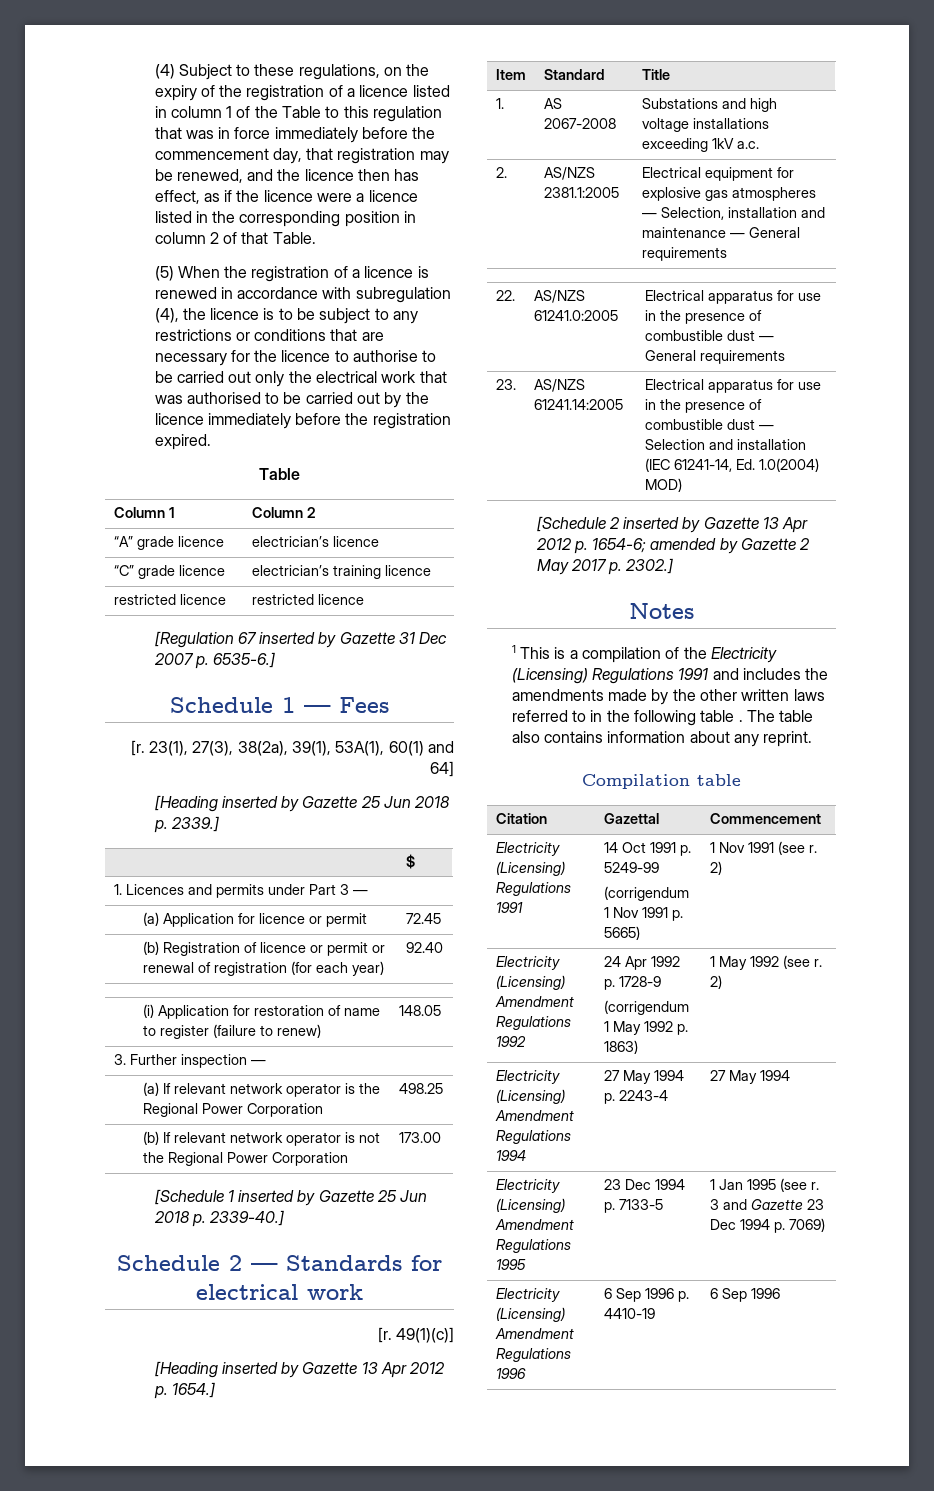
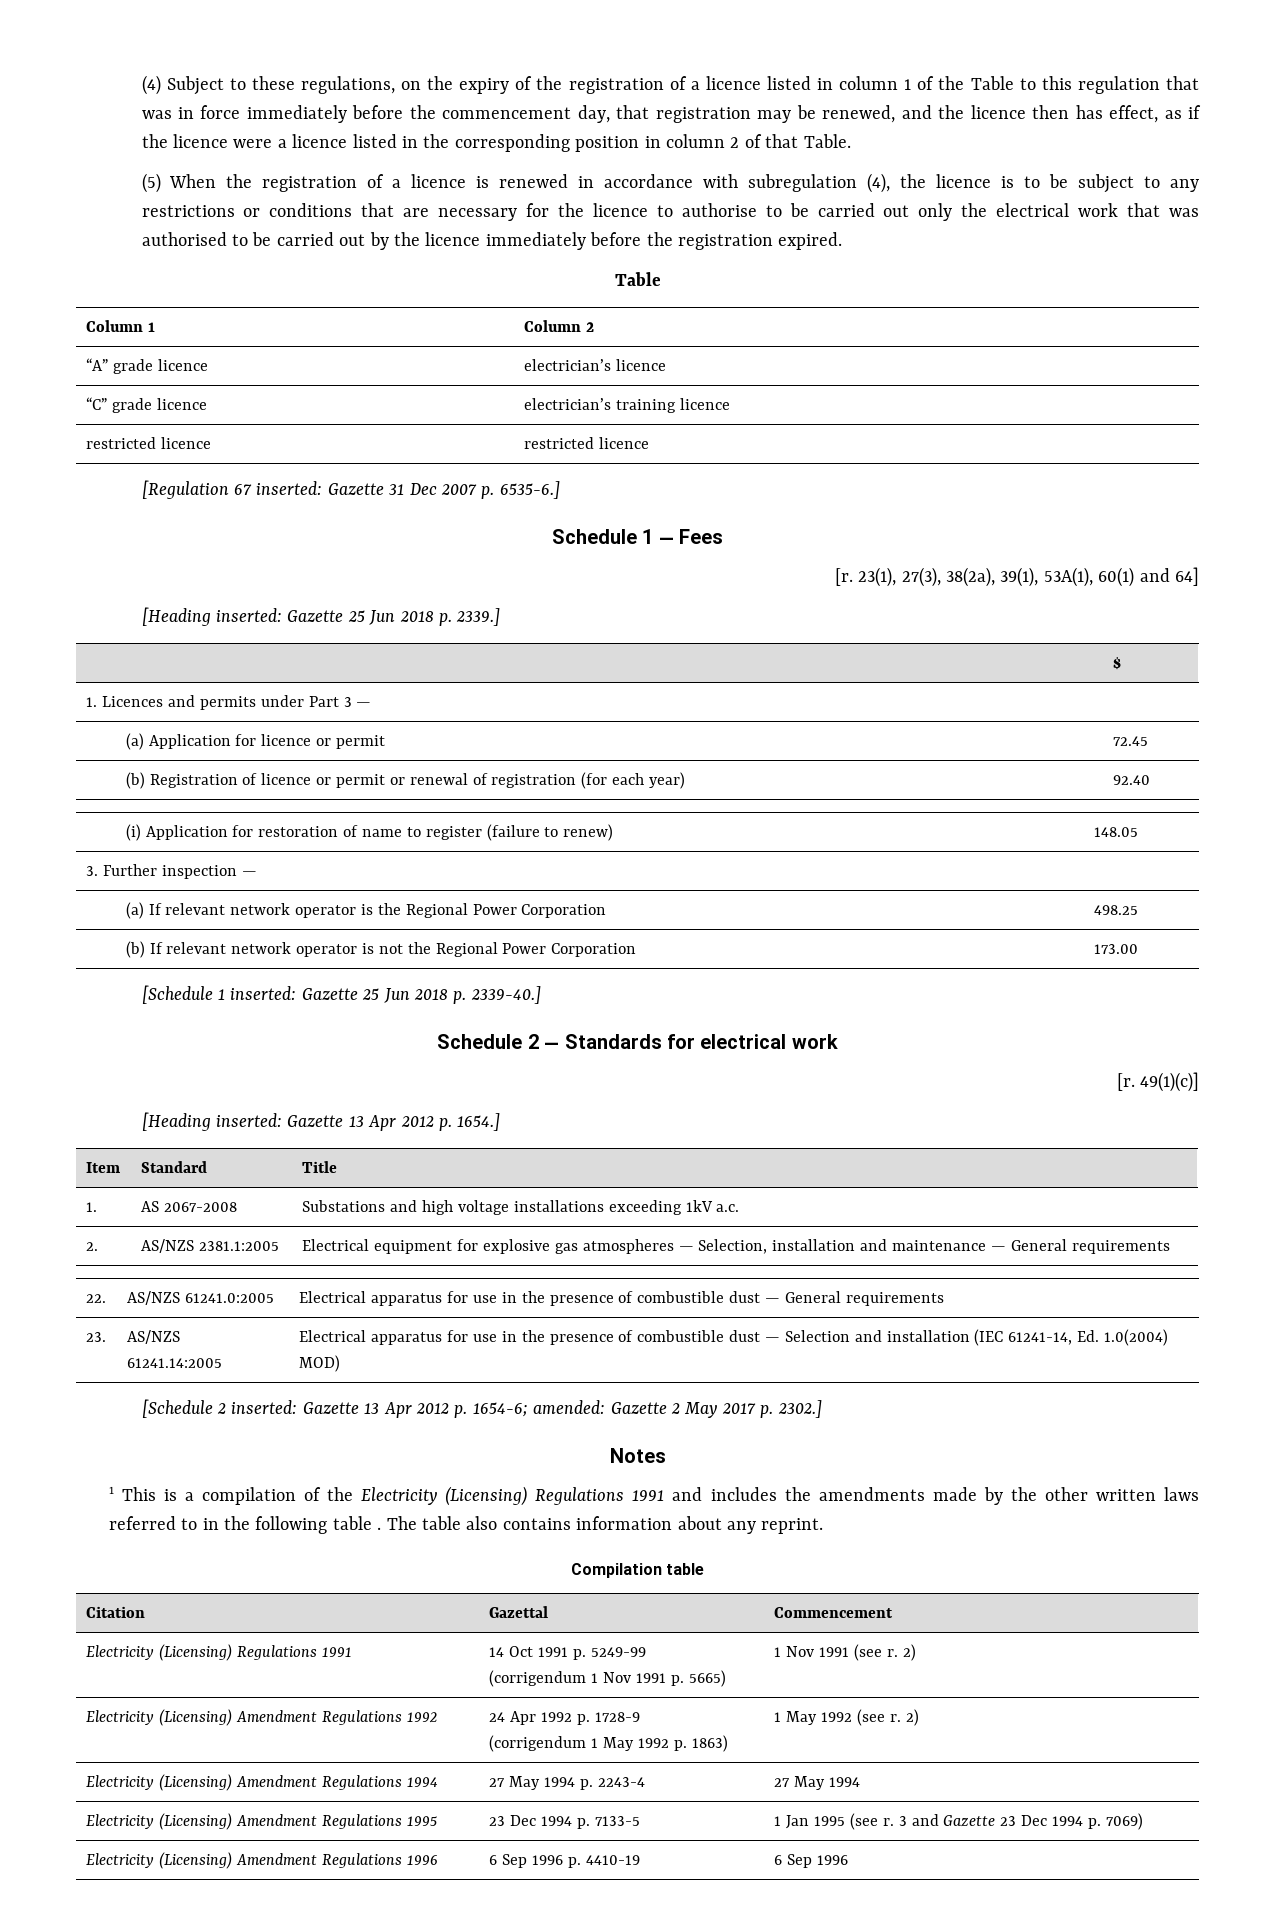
[259,632,337,648] inserted by -> [256,481,323,495] inserted:
[221,796,300,812] inserted by -> [215,608,282,622] inserted:
[238,1190,316,1206] inserted by -> [230,986,297,1000] inserted:
[221,1362,300,1378] inserted by -> [215,1113,282,1127] inserted:
[623,517,701,533] inserted by -> [231,1400,298,1414] inserted:
[650,538,738,554] amended by -> [533,1400,606,1414] amended:

